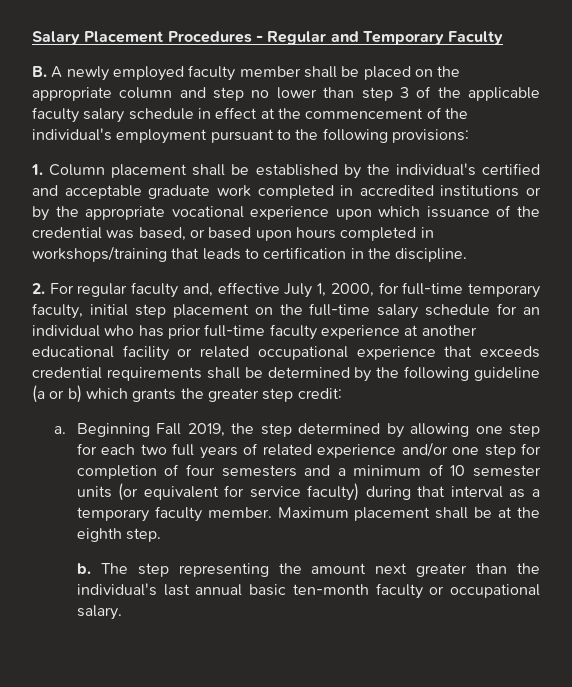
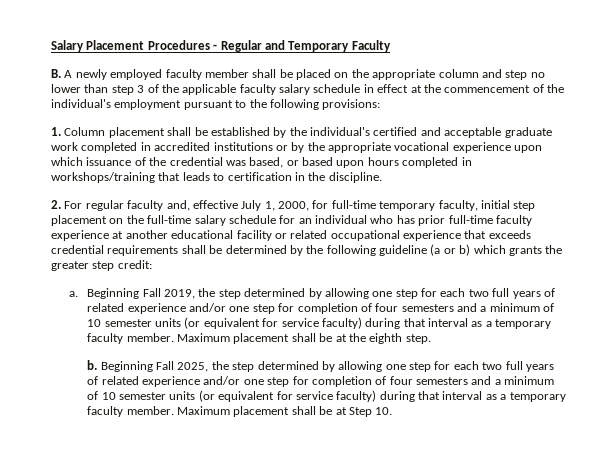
[100,563,540,577] [76,583,540,599] [76,605,122,620] The step representing the amount next greater than the individual's last annual basic ten-month faculty or occupational salary. -> [100,361,554,372] [87,376,555,387] [87,390,566,402] [87,406,393,417] Beginning Fall 2025, the step determined by allowing one step for each two full years of related experience and/or one step for completion of four semesters and a minimum of 10 semester units (or equivalent for service faculty) during that interval as a temporary faculty member. Maximum placement shall be at Step 10.

